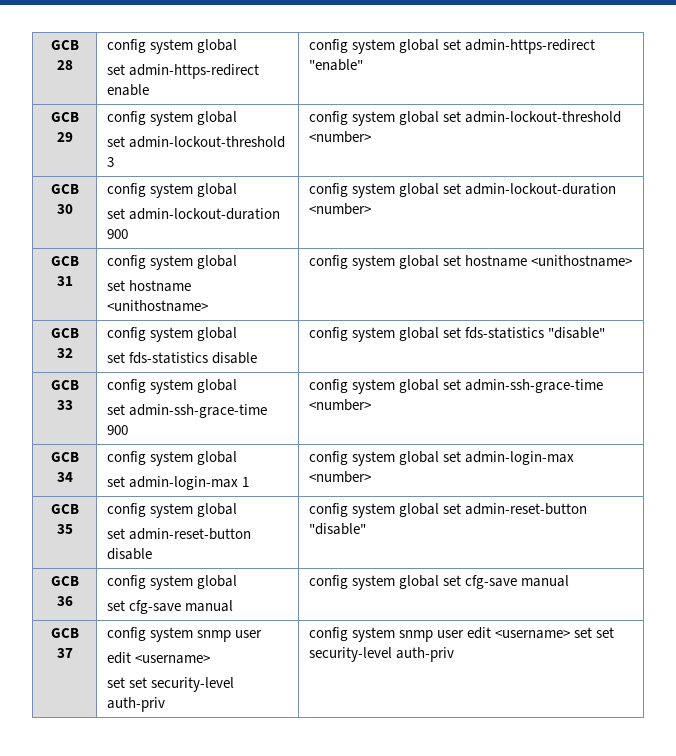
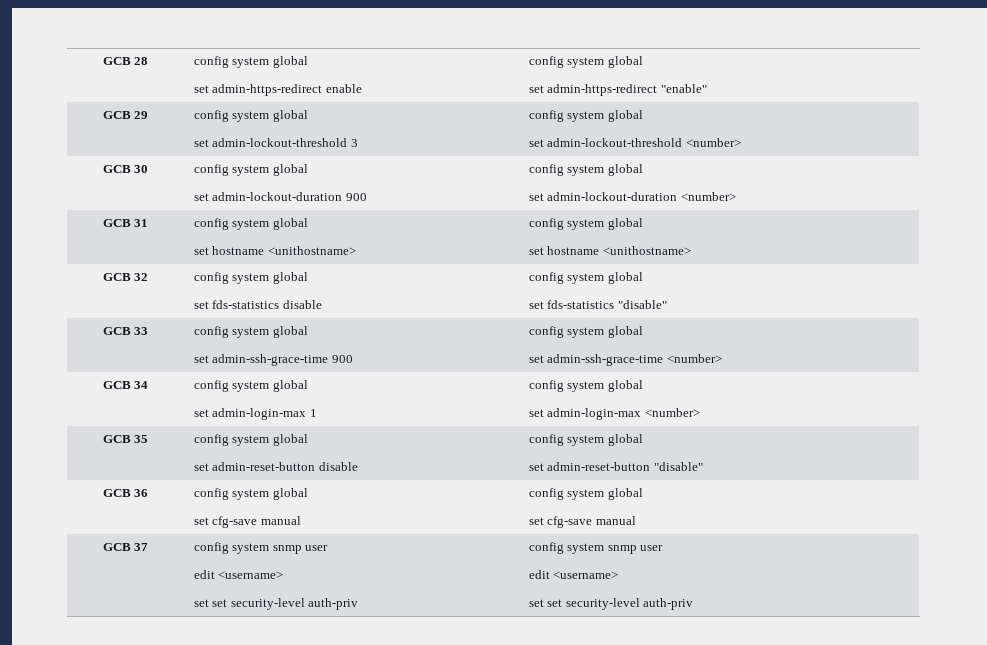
(439, 46) none -> (643, 62) //
(439, 118) none -> (643, 116) //
(439, 190) none -> (643, 170) //
(439, 262) none -> (643, 224) //
(439, 334) none -> (643, 278) //
(439, 386) none -> (643, 332) //
(439, 458) none -> (643, 386) //
(439, 510) none -> (643, 440) //
(439, 582) none -> (643, 494) //
[466,627,570,639] edit <username> -> [528,570,619,579] // edit <username> //

